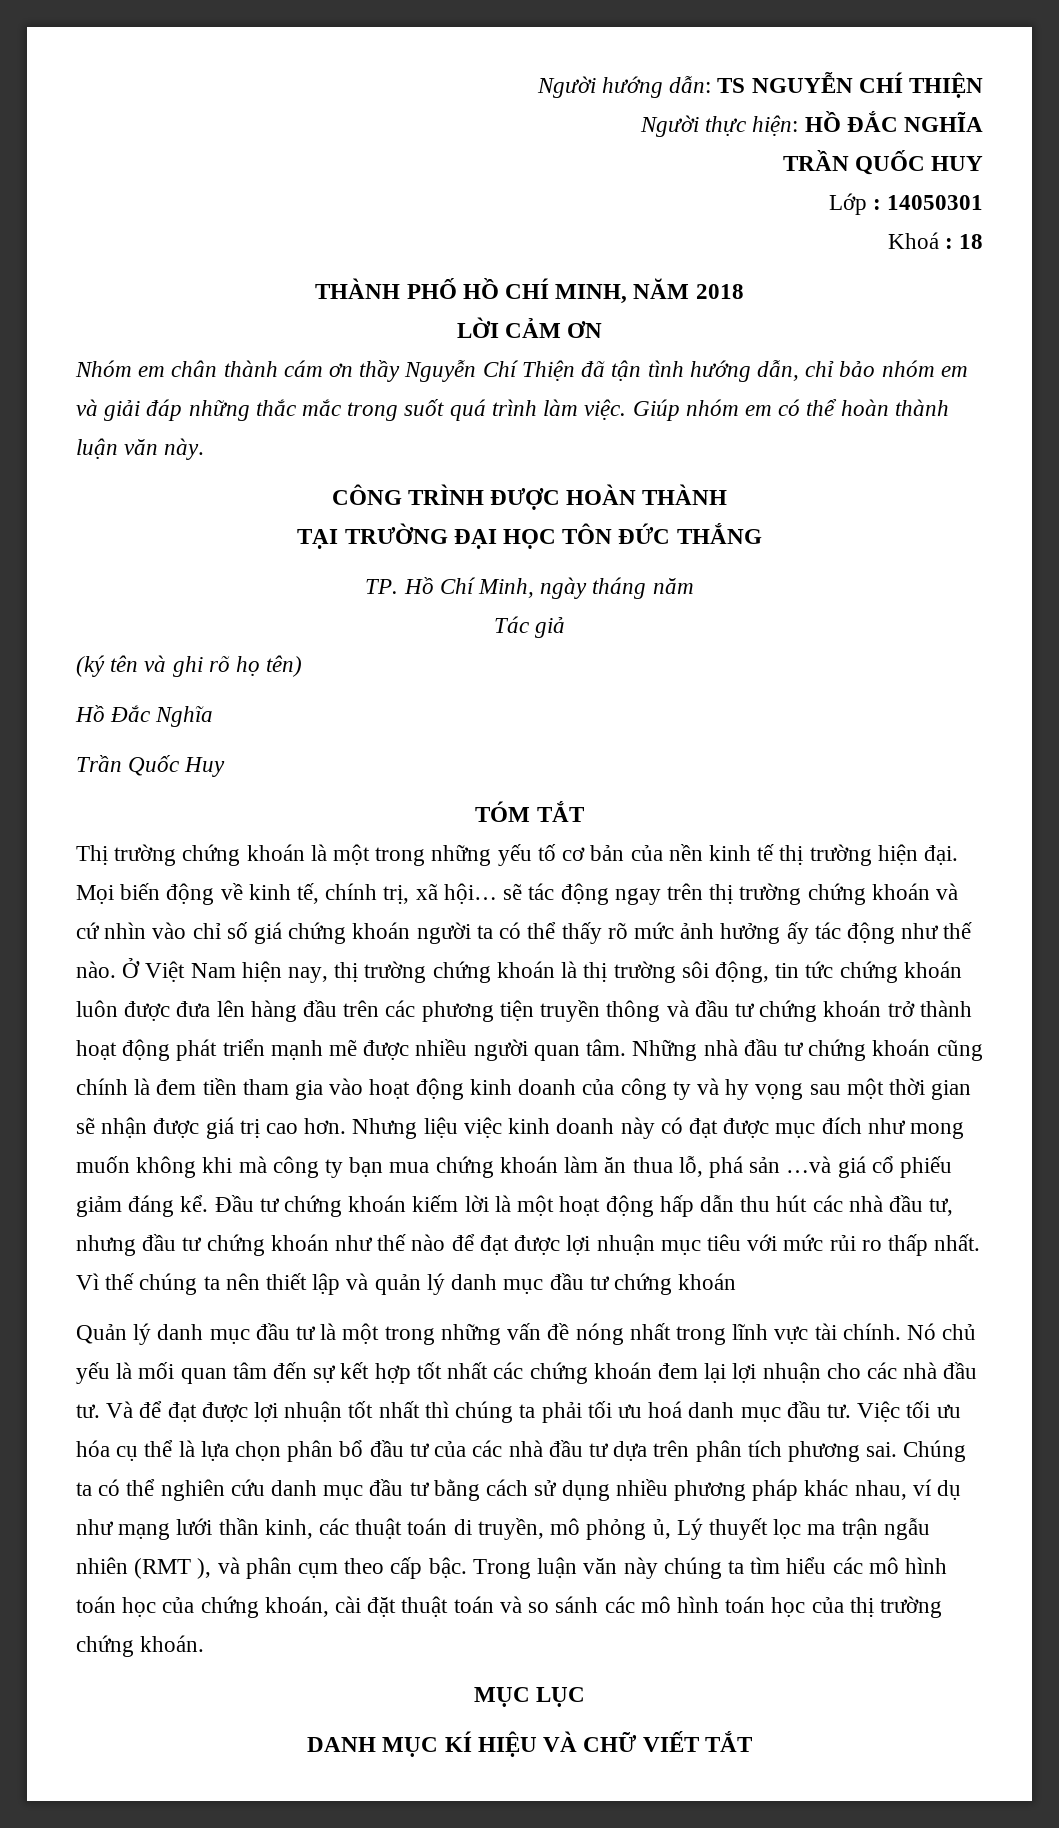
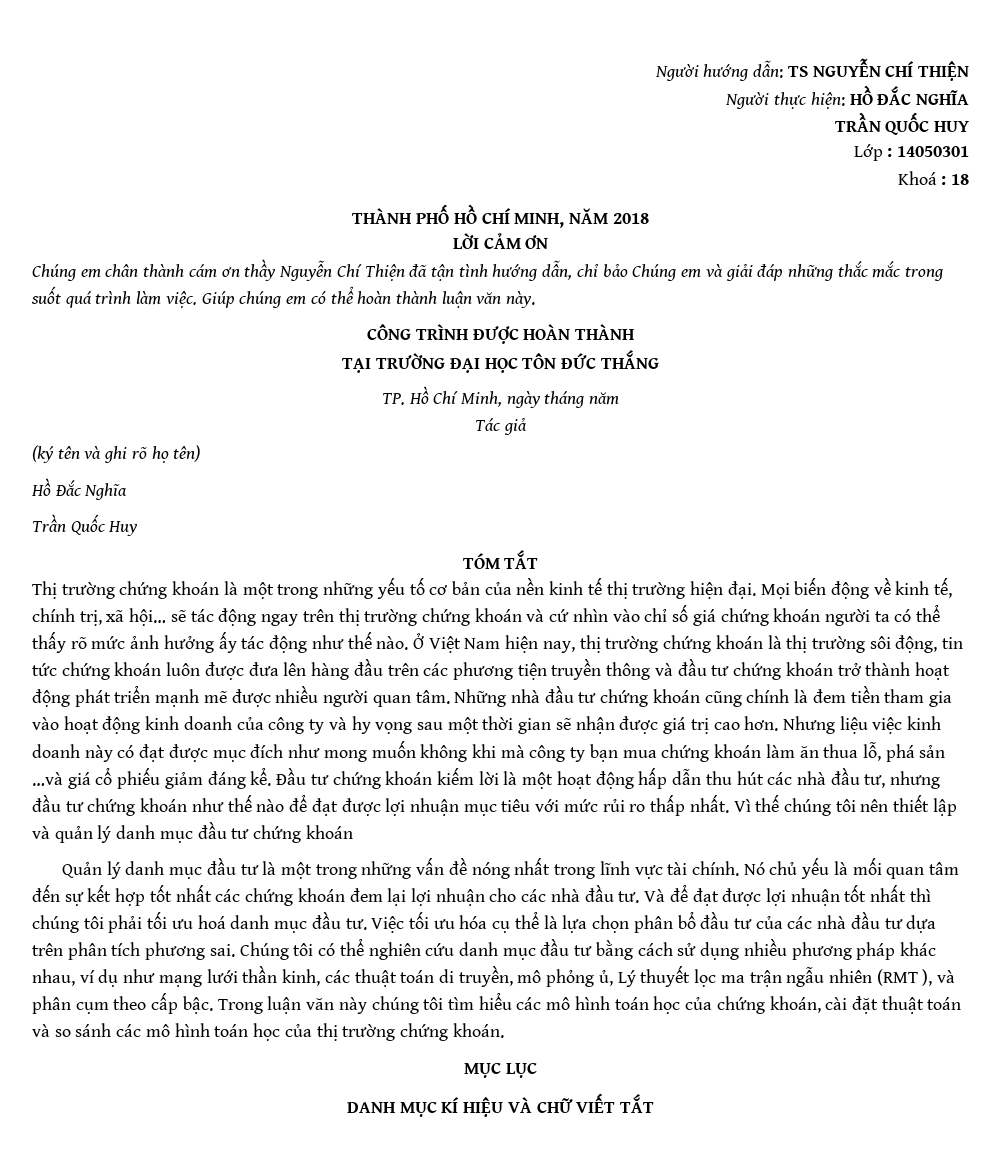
[75,360,132,377] Nhóm -> [32,264,76,281] Chúng
[881,360,935,377] nhóm -> [632,264,677,281] Chúng
[685,399,739,416] nhóm -> [239,291,282,308] chúng
[203,1276,220,1290] ta -> [835,799,856,812] tôi
[519,1404,536,1418] ta -> [83,916,104,929] tôi
[76,1482,92,1496] ta -> [293,943,314,956] tôi
[727,1560,744,1574] ta -> [423,997,444,1010] tôi

